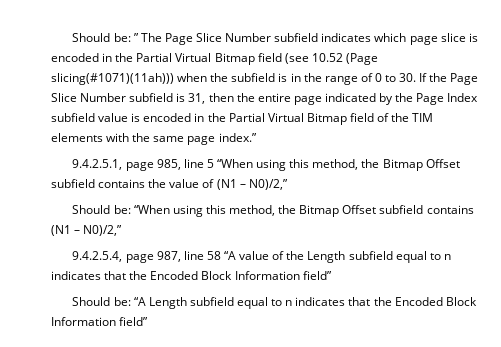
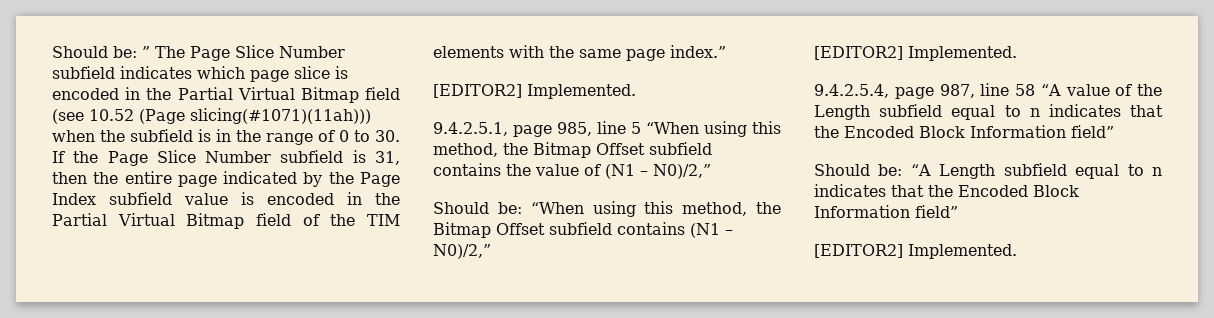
(257, 137) none -> [433,84,636,99] // [EDITOR2] Implemented.
(123, 230) none -> [814,46,1017,61] // [EDITOR2] Implemented.
(149, 321) none -> [814,244,1017,259] // [EDITOR2] Implemented.

